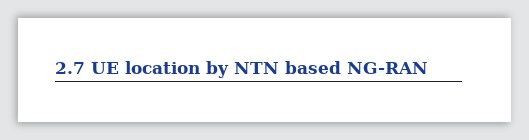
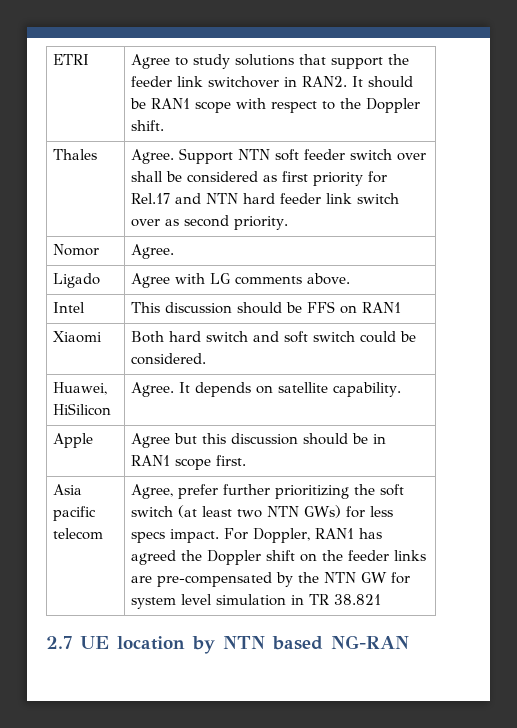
(55, 68) none -> [53,54,90,65] [131,54,410,69] [131,76,414,88] [130,98,421,113] [131,120,165,131] [53,149,98,160] [131,148,427,164] [131,171,388,186] [131,193,400,204] [131,215,289,230] [53,244,100,256] [131,244,175,259] [53,273,101,288] [131,273,351,288] [53,302,86,313] [131,301,402,314] [53,331,103,343] [131,331,417,343] [131,353,207,365] [53,382,108,395] [53,403,112,416] [131,382,402,397] [53,433,94,448] [131,433,387,448] [131,455,247,470] [53,484,83,495] [53,506,97,521] [53,528,104,540] [131,484,405,499] [131,505,394,518] [131,528,383,543] [131,550,427,565] [131,572,411,587] [131,594,382,609] ETRI | Agree to study solutions that support the feeder link switchover in RAN2. It should be RAN1 scope with respect to the Doppler shift. // Thales | Agree. Support NTN soft feeder switch over shall be considered as first priority for Rel.17 and NTN hard feeder link switch over as second priority. // Nomor | Agree. // Ligado | Agree with LG comments above. // Intel | This discussion should be FFS on RAN1 // Xiaomi | Both hard switch and soft switch could be considered. // Huawei, HiSilicon | Agree. It depends on satellite capability. // Apple | Agree but this discussion should be in RAN1 scope first. // Asia pacific telecom | Agree, prefer further prioritizing the soft switch (at least two NTN GWs) for less specs impact. For Doppler, RAN1 has agreed the Doppler shift on the feeder links are pre-compensated by the NTN GW for system level simulation in TR 38.821 //

